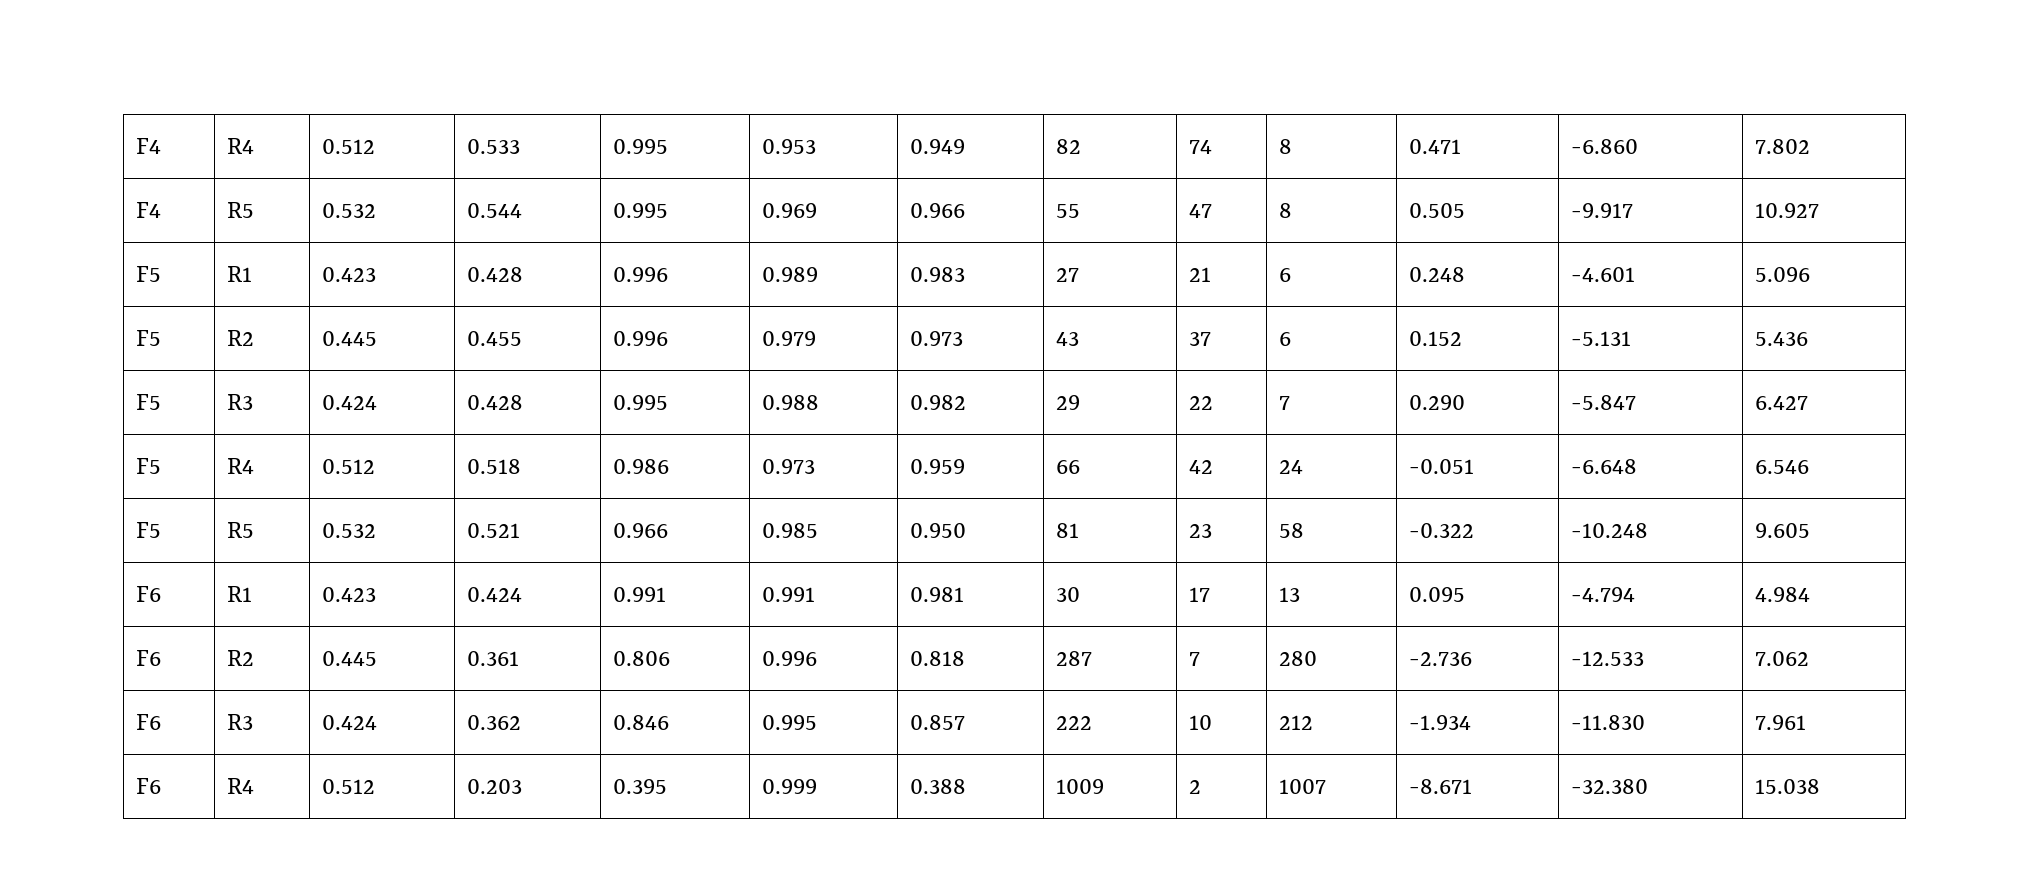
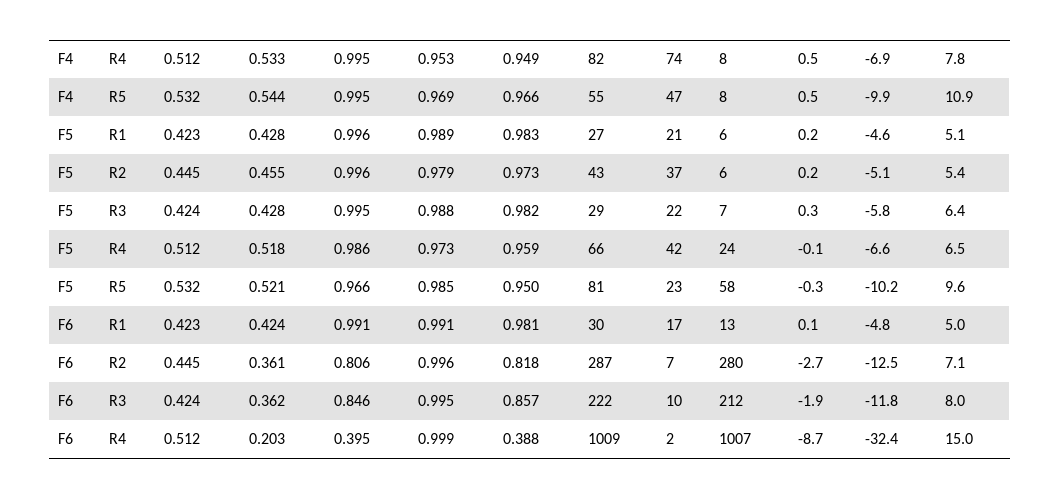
[1408,139,1461,154] [1570,139,1638,154] [1754,139,1810,154] 0.471 | -6.860 | 7.802 -> [797,53,818,64] [864,53,890,64] [944,53,965,64] 0.5 | -6.9 | 7.8
[1408,203,1465,218] [1570,203,1633,218] [1754,203,1819,218] 0.505 | -9.917 | 10.927 -> [797,91,818,102] [864,91,890,102] [944,91,973,102] 0.5 | -9.9 | 10.9
[1408,267,1465,282] [1570,267,1635,282] [1754,267,1810,282] 0.248 | -4.601 | 5.096 -> [797,129,818,140] [864,129,890,140] [944,129,965,140] 0.2 | -4.6 | 5.1
[1408,331,1462,346] [1570,331,1631,346] [1754,332,1808,346] 0.152 | -5.131 | 5.436 -> [797,167,818,178] [864,167,890,178] [944,167,965,178] 0.2 | -5.1 | 5.4
[1408,395,1465,410] [1570,395,1636,410] [1754,396,1808,410] 0.290 | -5.847 | 6.427 -> [797,205,818,216] [864,205,890,216] [944,205,965,216] 0.3 | -5.8 | 6.4
[1408,459,1474,474] [1570,459,1637,474] [1754,460,1809,474] -0.051 | -6.648 | 6.546 -> [797,243,823,254] [864,243,890,254] [944,243,965,254] -0.1 | -6.6 | 6.5
[1408,523,1474,538] [1570,523,1648,538] [1754,523,1810,538] -0.322 | -10.248 | 9.605 -> [797,281,823,292] [864,281,898,292] [944,281,965,292] -0.3 | -10.2 | 9.6
[1408,587,1465,602] [1570,587,1635,602] [1754,587,1810,602] 0.095 | -4.794 | 4.984 -> [797,319,818,330] [864,319,890,330] [944,319,965,330] 0.1 | -4.8 | 5.0
[1408,652,1472,666] [1570,651,1644,666] [1754,651,1809,666] -2.736 | -12.533 | 7.062 -> [797,357,823,368] [864,357,898,368] [944,357,965,368] -2.7 | -12.5 | 7.1
[1408,715,1471,730] [1570,715,1645,730] [1754,715,1806,730] -1.934 | -11.830 | 7.961 -> [797,395,823,406] [864,395,898,406] [944,395,965,406] -1.9 | -11.8 | 8.0
[1408,779,1472,794] [1570,779,1648,794] [1754,779,1820,794] -8.671 | -32.380 | 15.038 -> [797,433,823,444] [864,433,898,444] [944,433,973,444] -8.7 | -32.4 | 15.0

